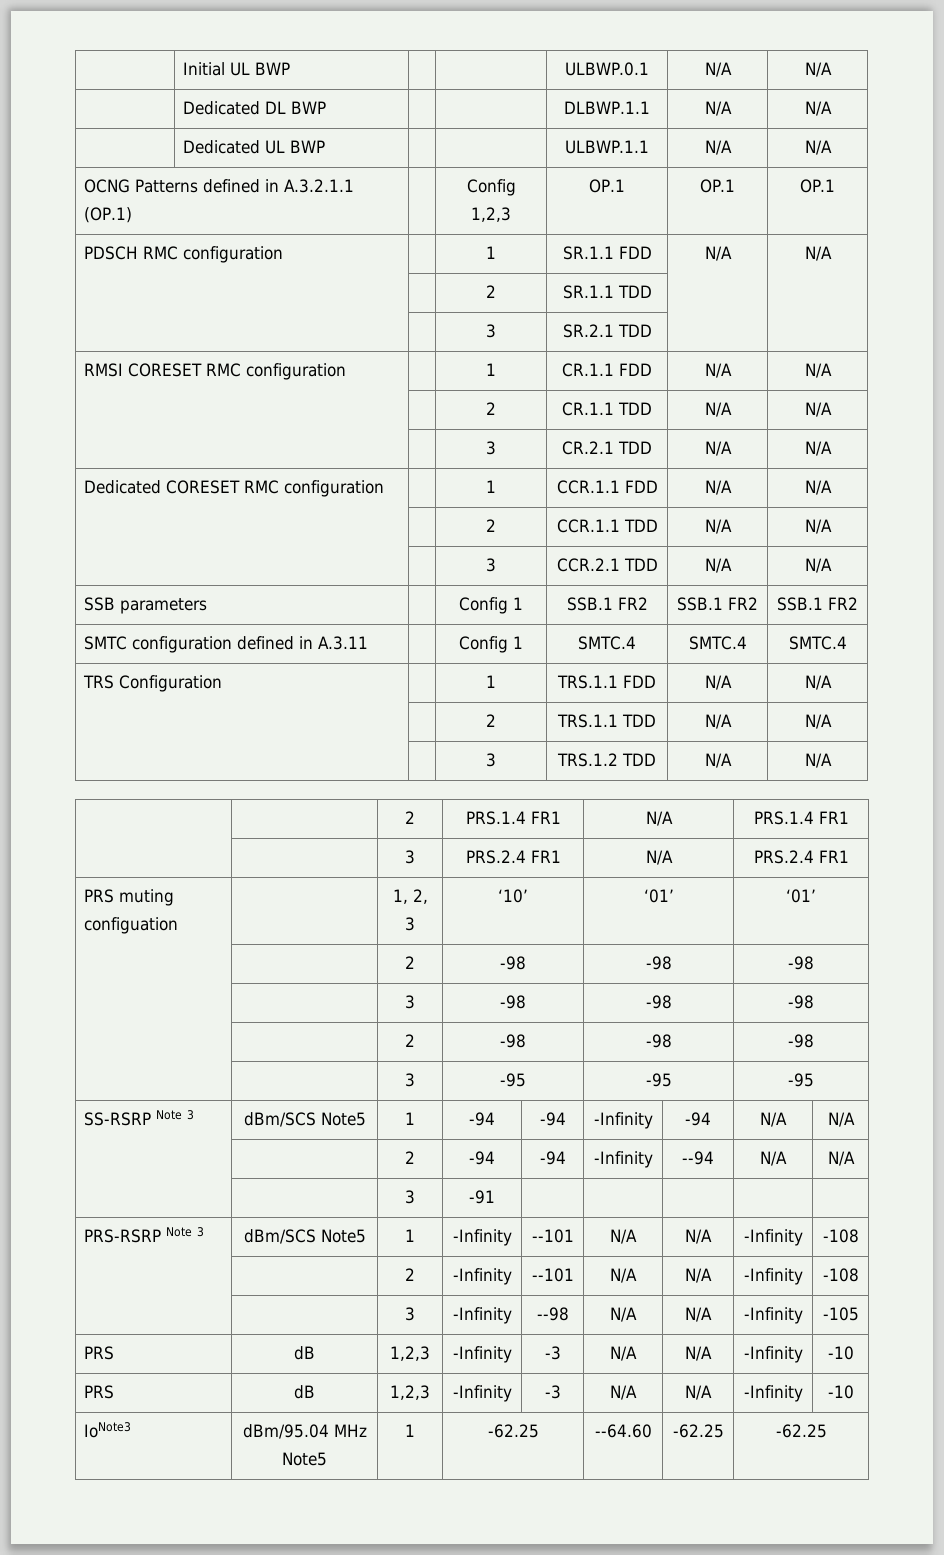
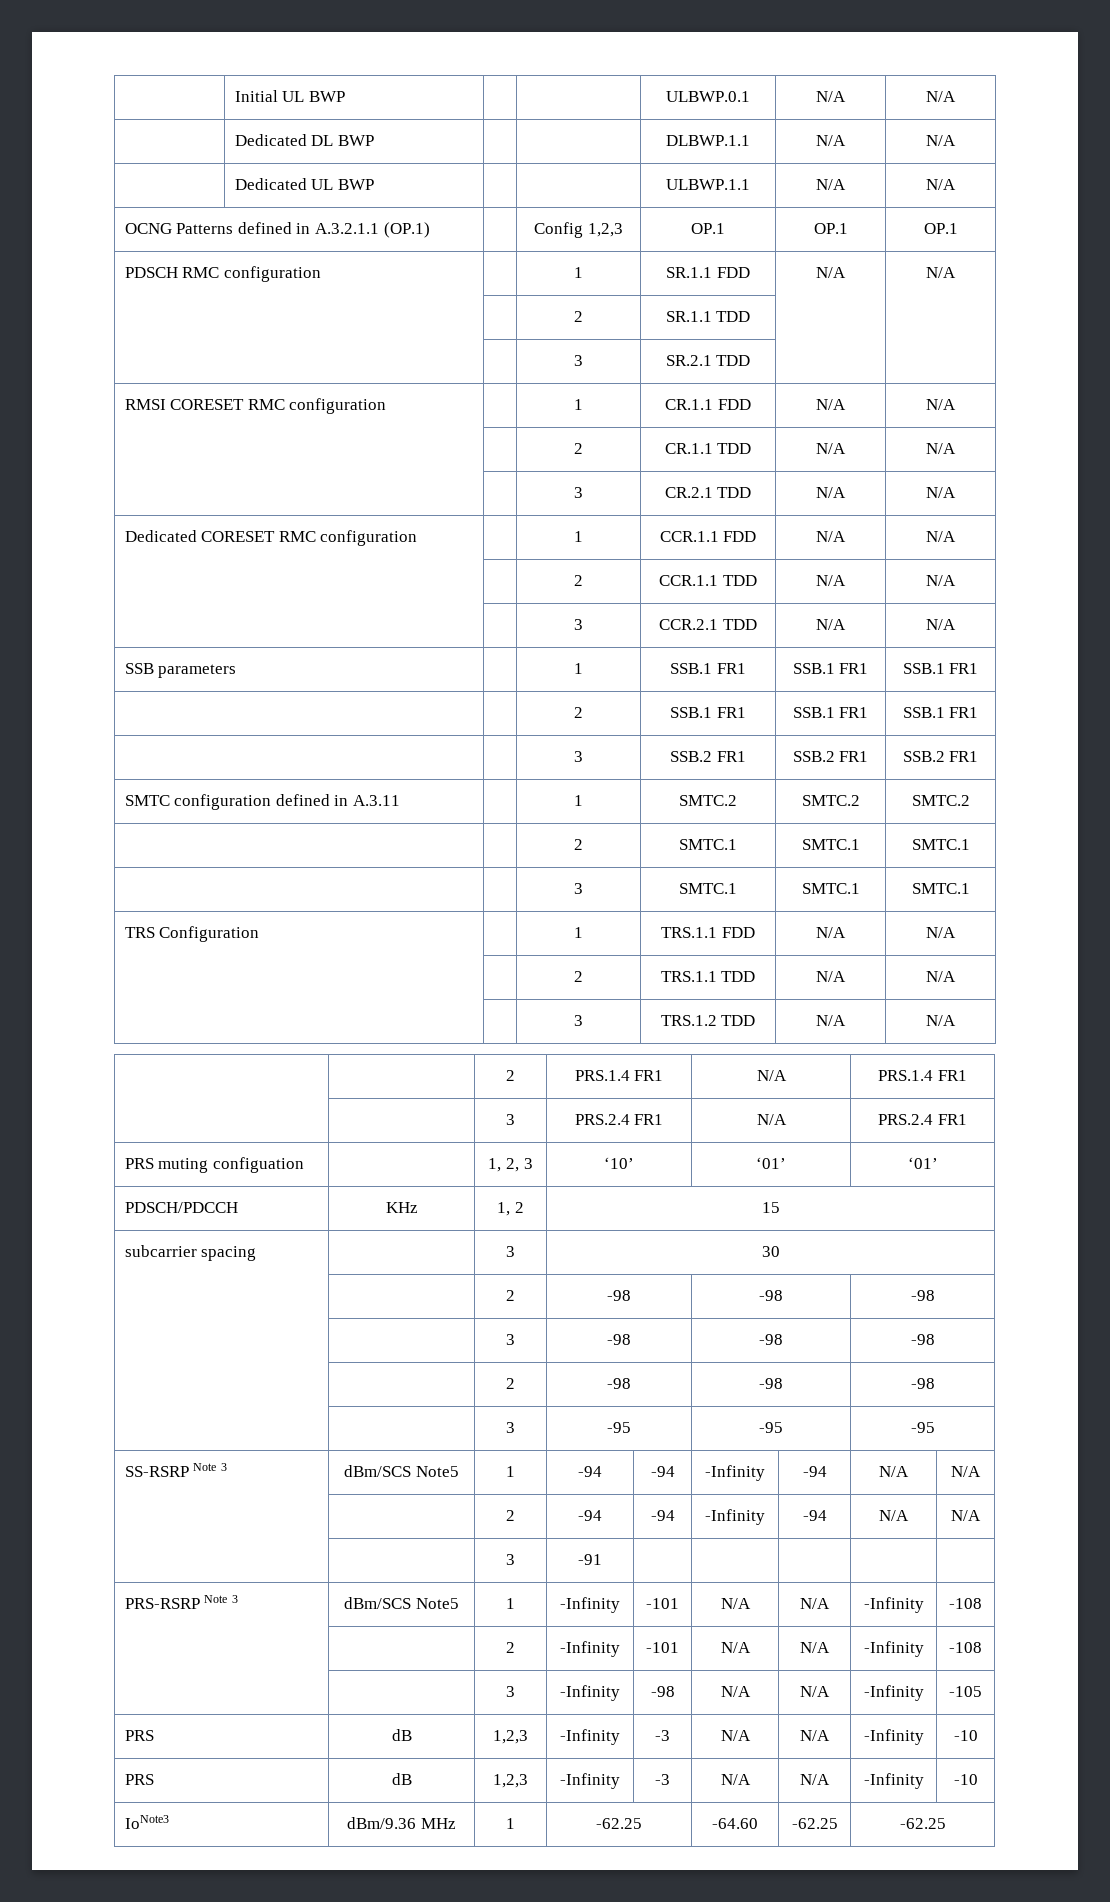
[459,597,508,614] Config -> (237, 671) none
[617,597,648,610] [677,597,758,611] [777,597,858,611] FR2 | SSB.1 FR2 | SSB.1 FR2 -> [716,663,746,674] [792,663,869,674] [902,663,979,674] [574,707,583,718] [670,707,746,718] [792,707,869,718] [902,707,979,718] [574,751,583,762] [670,751,746,762] [792,751,869,762] [902,751,979,762] FR1 | SSB.1 FR1 | SSB.1 FR1 // | | 2 | SSB.1 FR1 | SSB.1 FR1 | SSB.1 FR1 // | | 3 | SSB.2 FR1 | SSB.2 FR1 | SSB.2 FR1
[459,636,523,653] [578,636,637,650] [688,636,747,650] [788,636,847,650] Config 1 | SMTC.4 | SMTC.4 | SMTC.4 -> [574,795,583,806] [679,795,737,806] [801,795,860,806] [911,795,970,806] [574,839,583,850] [679,839,737,850] [801,839,860,850] [911,839,970,850] [574,883,583,894] [679,883,737,894] [801,883,860,894] [911,883,970,894] 1 | SMTC.2 | SMTC.2 | SMTC.2 // | | 2 | SMTC.1 | SMTC.1 | SMTC.1 // | | 3 | SMTC.1 | SMTC.1 | SMTC.1
(816, 896) none -> [124,1202,238,1213] [385,1202,418,1213] [497,1202,524,1216] [761,1202,780,1213] [124,1245,257,1261] [506,1246,515,1257] [761,1246,780,1257] // PDSCH/PDCCH | KHz | 1, 2 | 15 // subcarrier spacing | | 3 | 30
[682,1151,714,1165] --94 -> [802,1510,827,1521] -94
[531,1229,574,1243] --101 -> [646,1598,679,1609] -101
[531,1268,574,1282] --101 -> [646,1642,679,1653] -101
[536,1307,569,1321] --98 -> [650,1686,675,1697] -98
[242,1424,329,1439] dBm/95.04 -> [347,1817,417,1829] dBm/9.36
[282,1452,327,1466] Note5 -> (456, 1823) none
[594,1424,652,1438] --64.60 -> [712,1818,758,1829] -64.60

